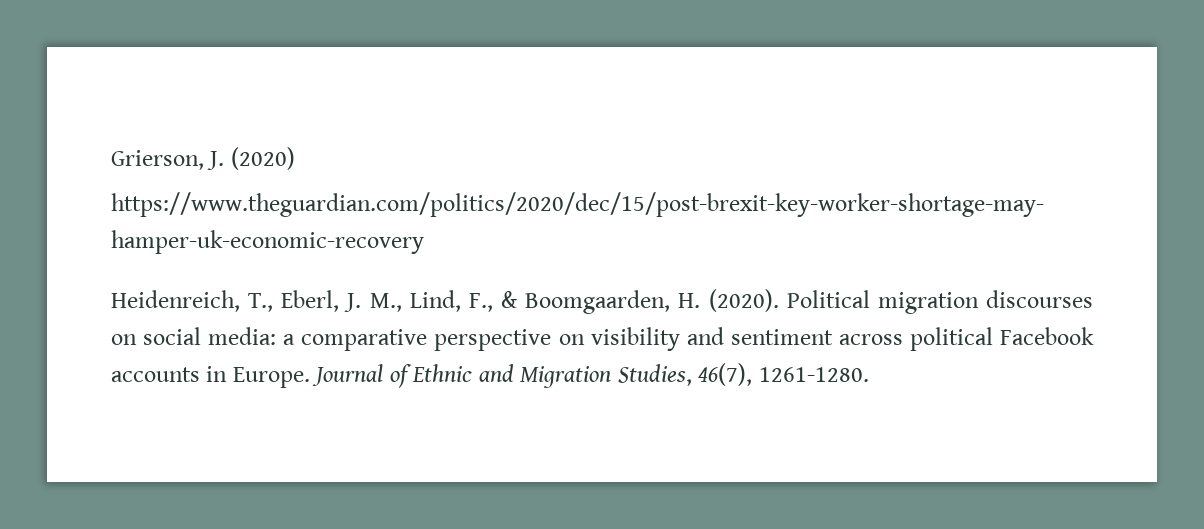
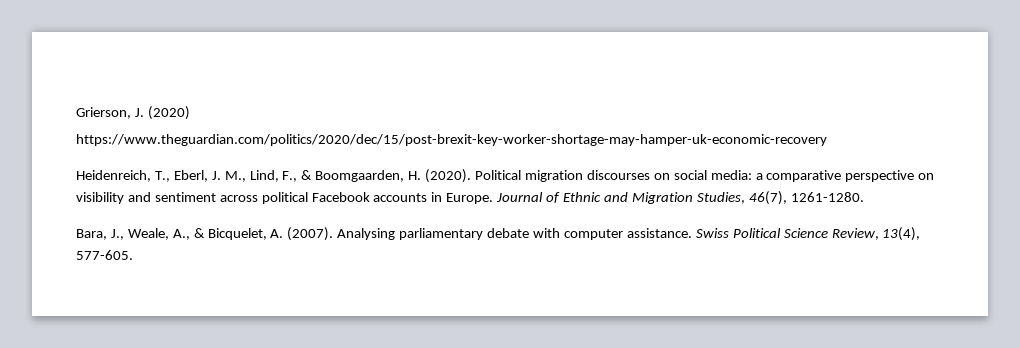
(869, 374) none -> [76,227,921,241] [76,250,133,260] // Bara, J., Weale, A., & Bicquelet, A. (2007). Analysing parliamentary debate with computer assistance. Swiss Political Science Review, 13(4), 577-605.

